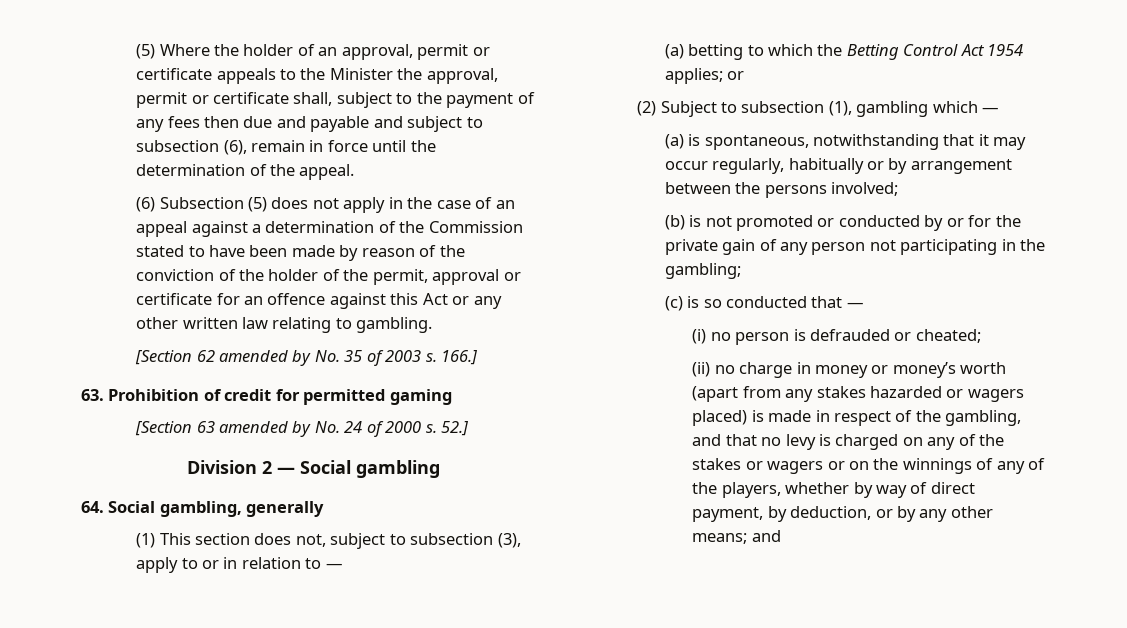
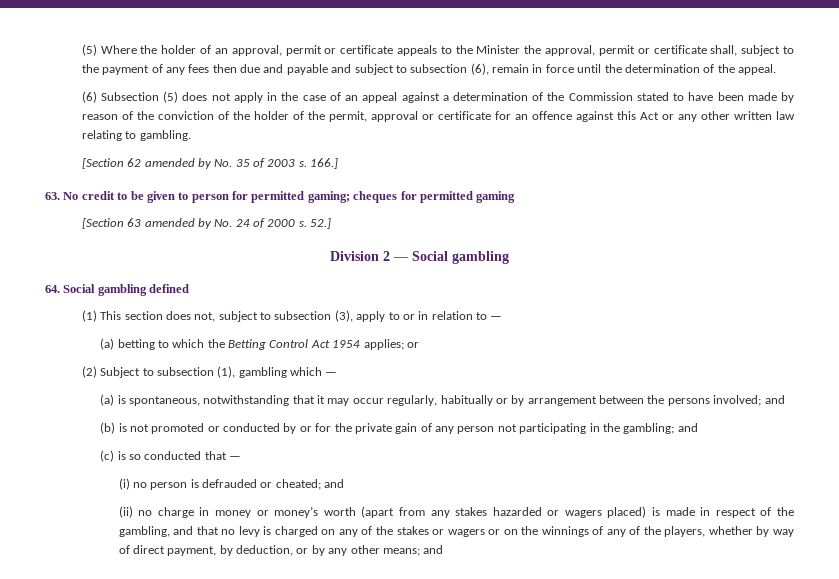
[108,389,272,401] Prohibition of credit -> [63,191,398,203] No credit to be given to person for permitted gaming; cheques
[159,501,325,517] gambling, generally -> [97,284,190,296] gambling defined
(898, 189) none -> [764,395,785,404] and
(741, 271) none -> [677,423,698,432] and
(981, 336) none -> [324,479,345,488] and

